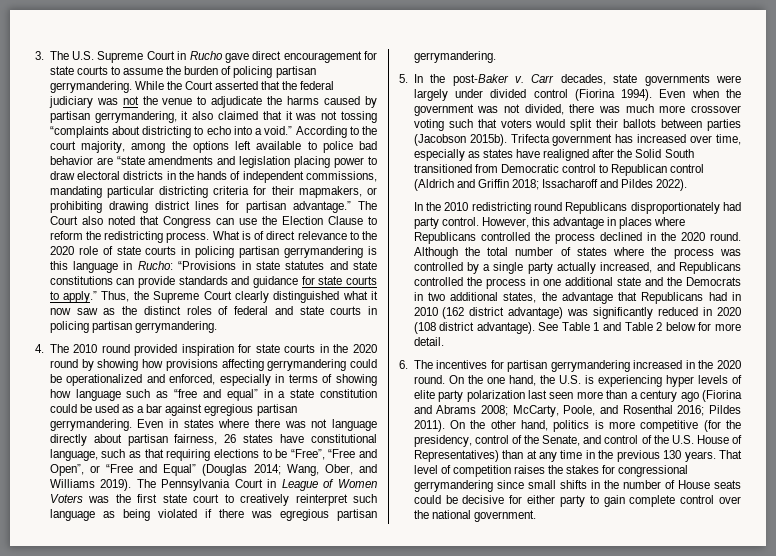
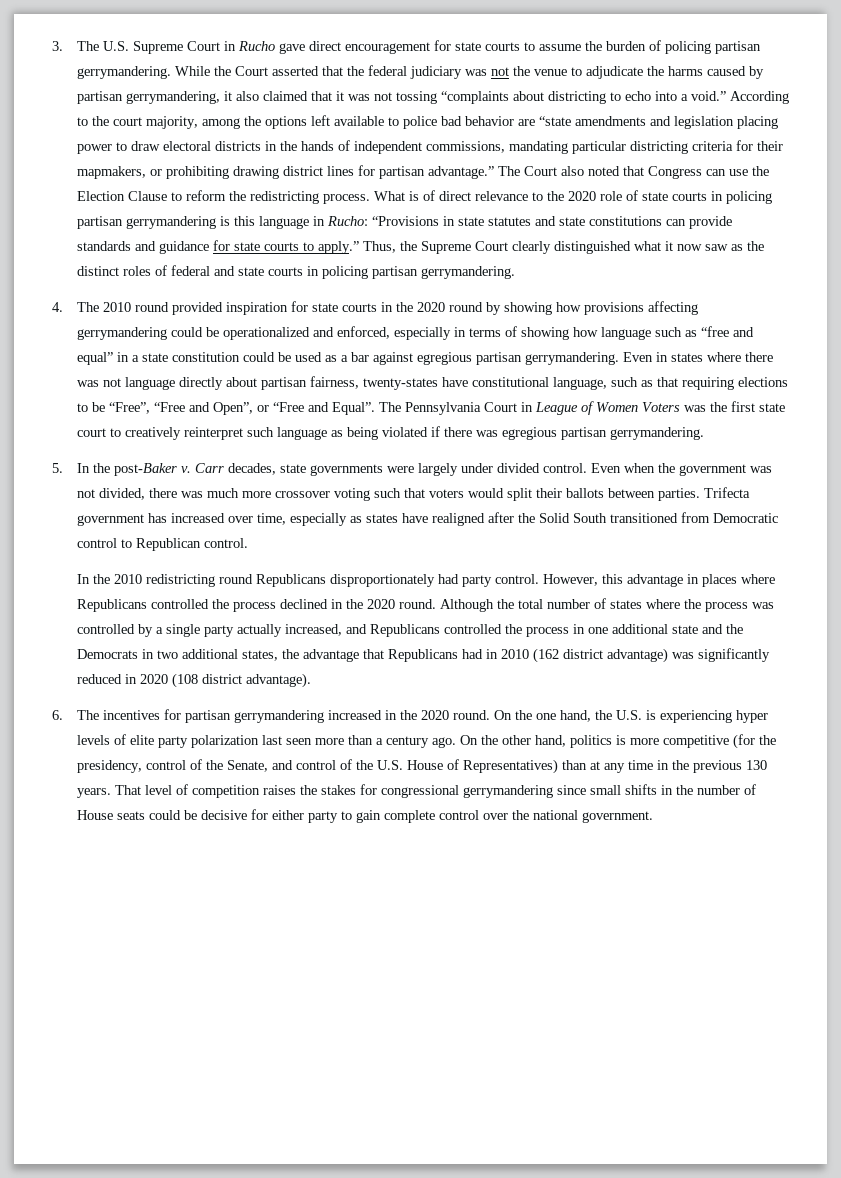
[224,434,274,443] 26 states -> [362,378,438,390] twenty-states
[163,464,377,476] [49,479,132,491] Equal” (Douglas 2014; Wang, Ober, and Williams 2019). -> [331,402,375,415] Equal”.
[533,89,653,101] control (Fiorina 1994). -> [542,463,587,473] control.
[707,119,741,131] [413,134,507,146] parties (Jacobson 2015b). -> [657,488,700,501] parties.
[670,164,705,173] [413,179,688,191] control (Aldrich and Griffin 2018; Issacharoff and Pildes 2022). -> [203,538,248,548] control.
[538,322,741,331] [413,337,444,346] See Table 1 and Table 2 below for more detail. -> (311, 680) none
[680,390,743,402] [413,405,741,417] [413,420,445,432] ago (Fiorina and Abrams 2008; McCarty, Poole, and Rosenthal 2016; Pildes 2011). -> [431,737,456,748] ago.

